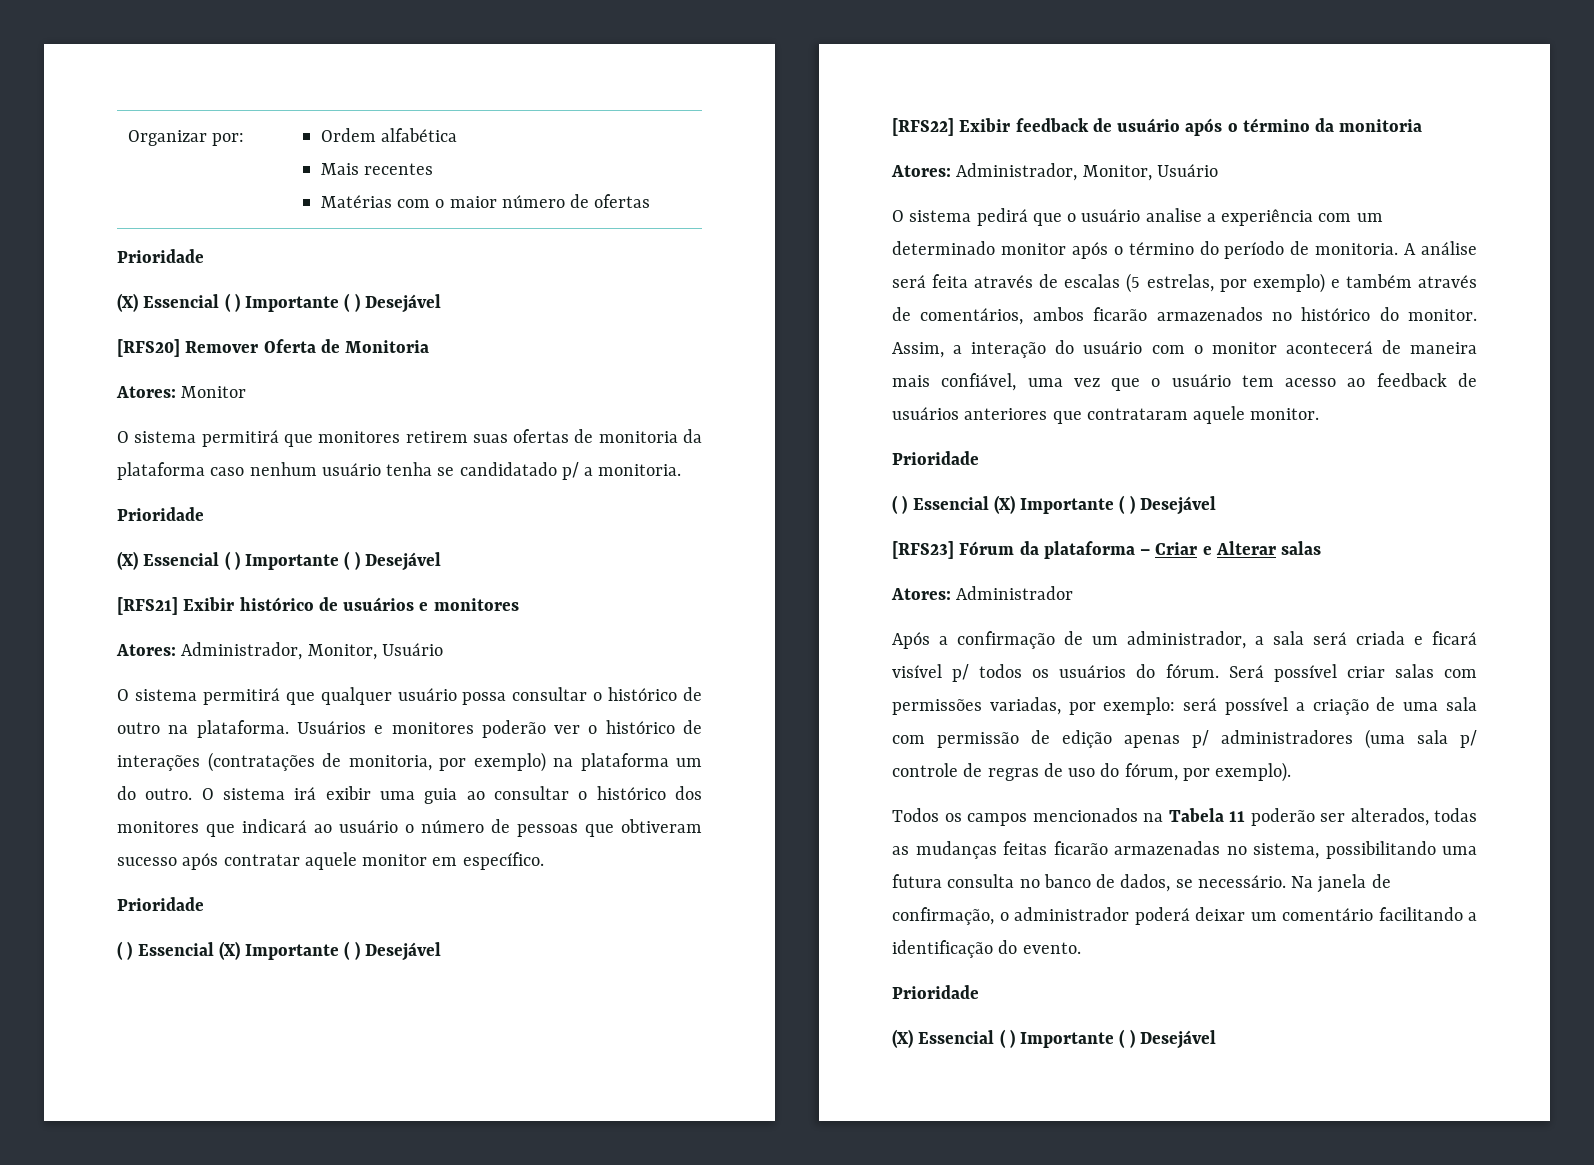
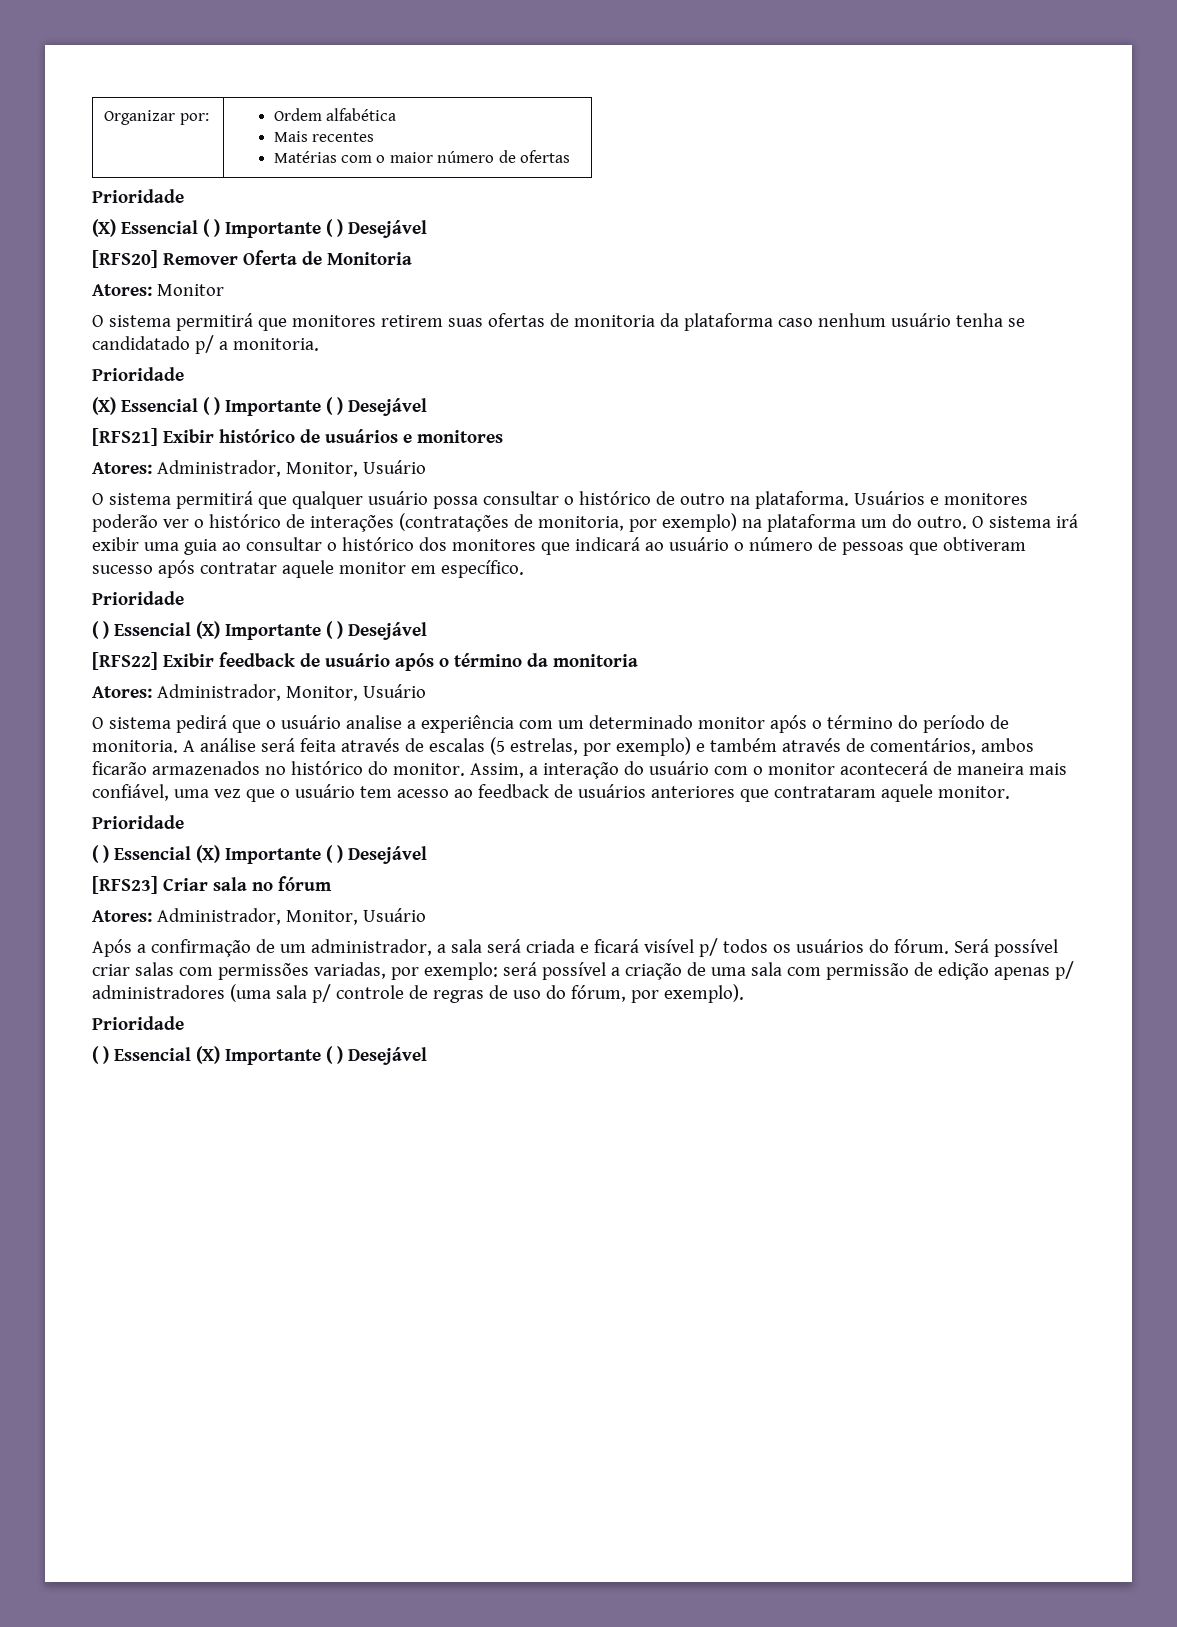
[959,541,1322,559] [891,586,1074,600] Fórum da plataforma – Criar e Alterar salas // Atores: Administrador -> [162,876,332,891] [92,908,426,925] Criar sala no fórum // Atores: Administrador, Monitor, Usuário
[892,808,1477,826] [892,841,1477,859] [892,874,1391,893] [892,907,1477,925] [892,940,1081,958] [892,985,979,999] [892,1029,1015,1048] Todos os campos mencionados na Tabela 11 poderão ser alterados, todas as mudanças feitas ficarão armazenadas no sistema, possibilitando uma futura consulta no banco de dados, se necessário. Na janela de confirmação, o administrador poderá deixar um comentário facilitando a identificação do evento. // Prioridade // (X) Essencial ( ) -> [92,1016,184,1030] [92,1046,220,1064] Prioridade // ( ) Essencial (X)

